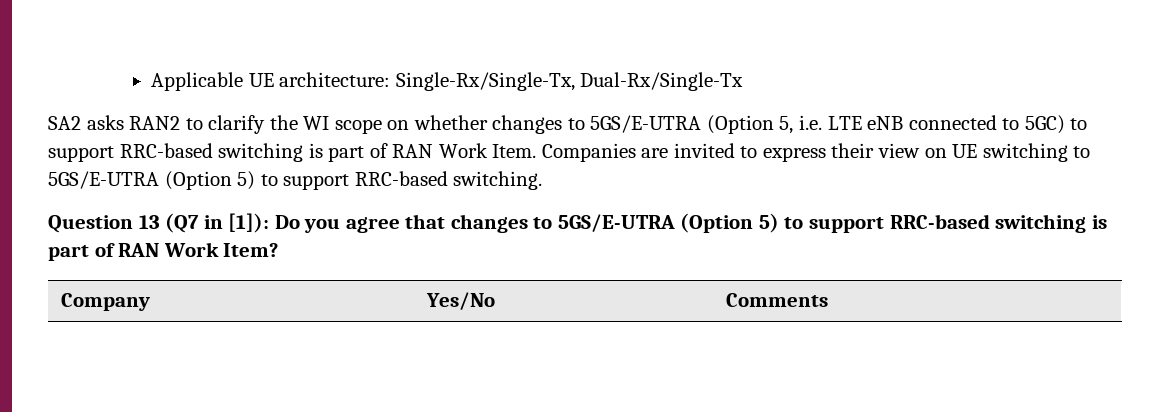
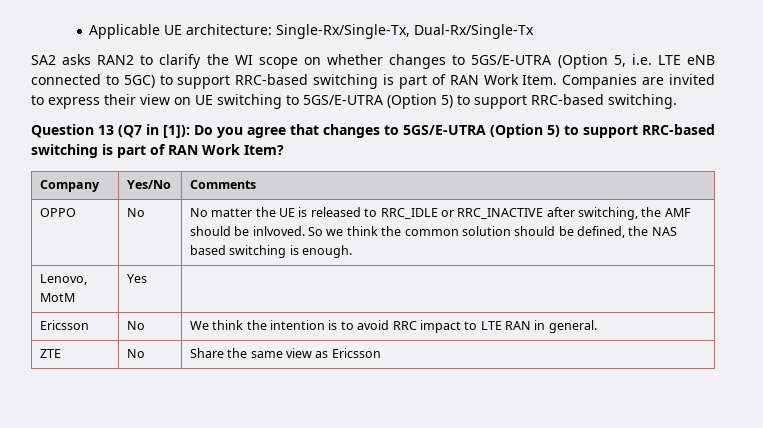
(829, 300) none -> [39,208,76,217] [126,208,145,217] [189,207,691,220] [189,226,677,238] [189,245,353,258] [39,274,87,285] [39,293,75,302] [126,274,147,283] [39,320,89,330] [126,321,145,330] [189,320,597,333] [39,349,61,358] [126,349,145,358] [189,348,381,358] // OPPO | No | No matter the UE is released to RRC_IDLE or RRC_INACTIVE after switching, the AMF should be inlvoved. So we think the common solution should be defined, the NAS based switching is enough. // Lenovo, MotM | Yes | // Ericsson | No | We think the intention is to avoid RRC impact to LTE RAN in general. // ZTE | No | Share the same view as Ericsson

